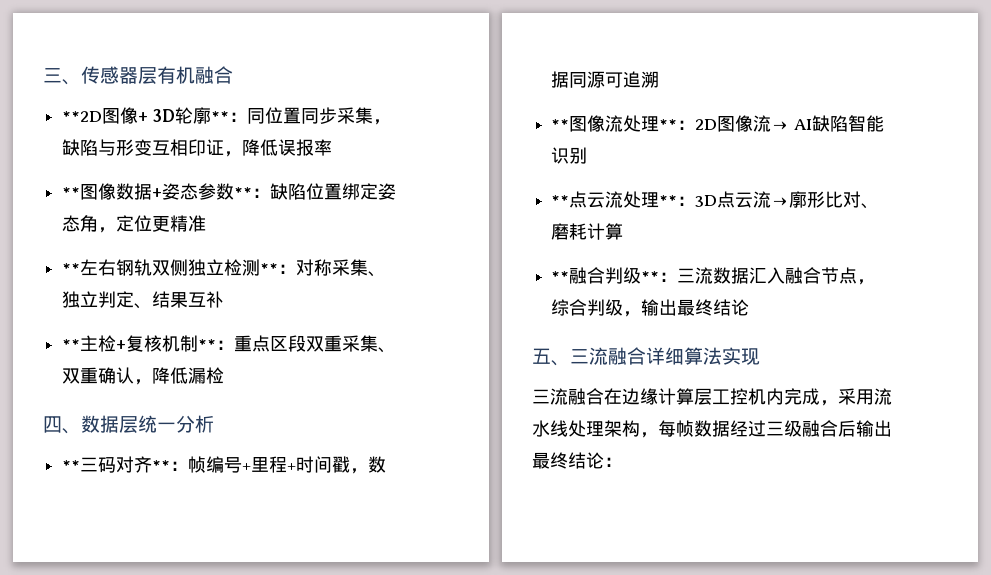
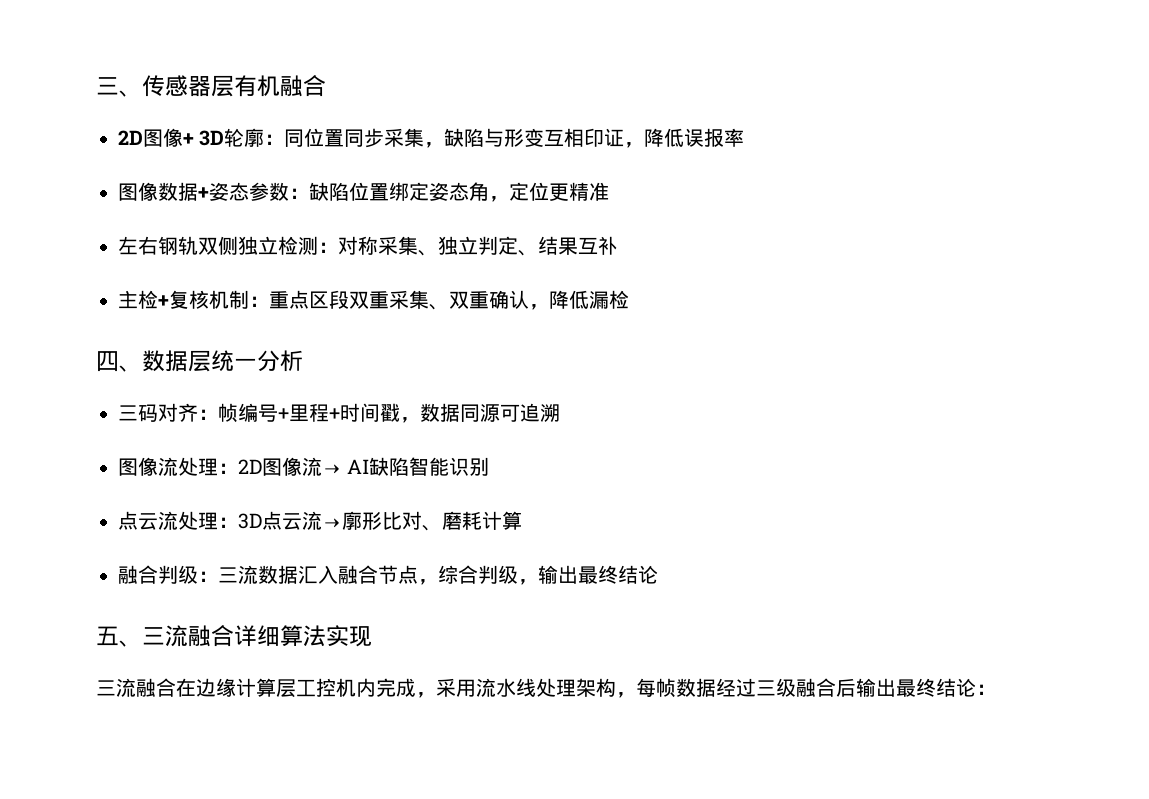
[62,111,103,122] **2D -> [118,130,143,145] 2D
[210,111,229,122] ** -> (265, 137) none
[62,187,81,198] ** -> (745, 137) none
[234,187,253,198] ** -> (289, 191) none
[62,263,81,274] ** -> (609, 191) none
[260,263,279,274] ** -> (318, 245) none
[62,339,81,350] ** -> (618, 245) none
[198,339,217,350] ** -> (249, 299) none
[62,460,81,471] ** -> (303, 361) none
[152,460,171,471] ** -> (198, 412) none
[551,119,570,130] ** -> (560, 413) none
[659,119,678,130] ** -> (218, 467) none
[551,195,570,206] ** -> (490, 466) none
[659,195,678,206] ** -> (218, 521) none
[551,271,570,282] ** -> (522, 520) none
[641,271,660,282] ** -> (198, 574) none

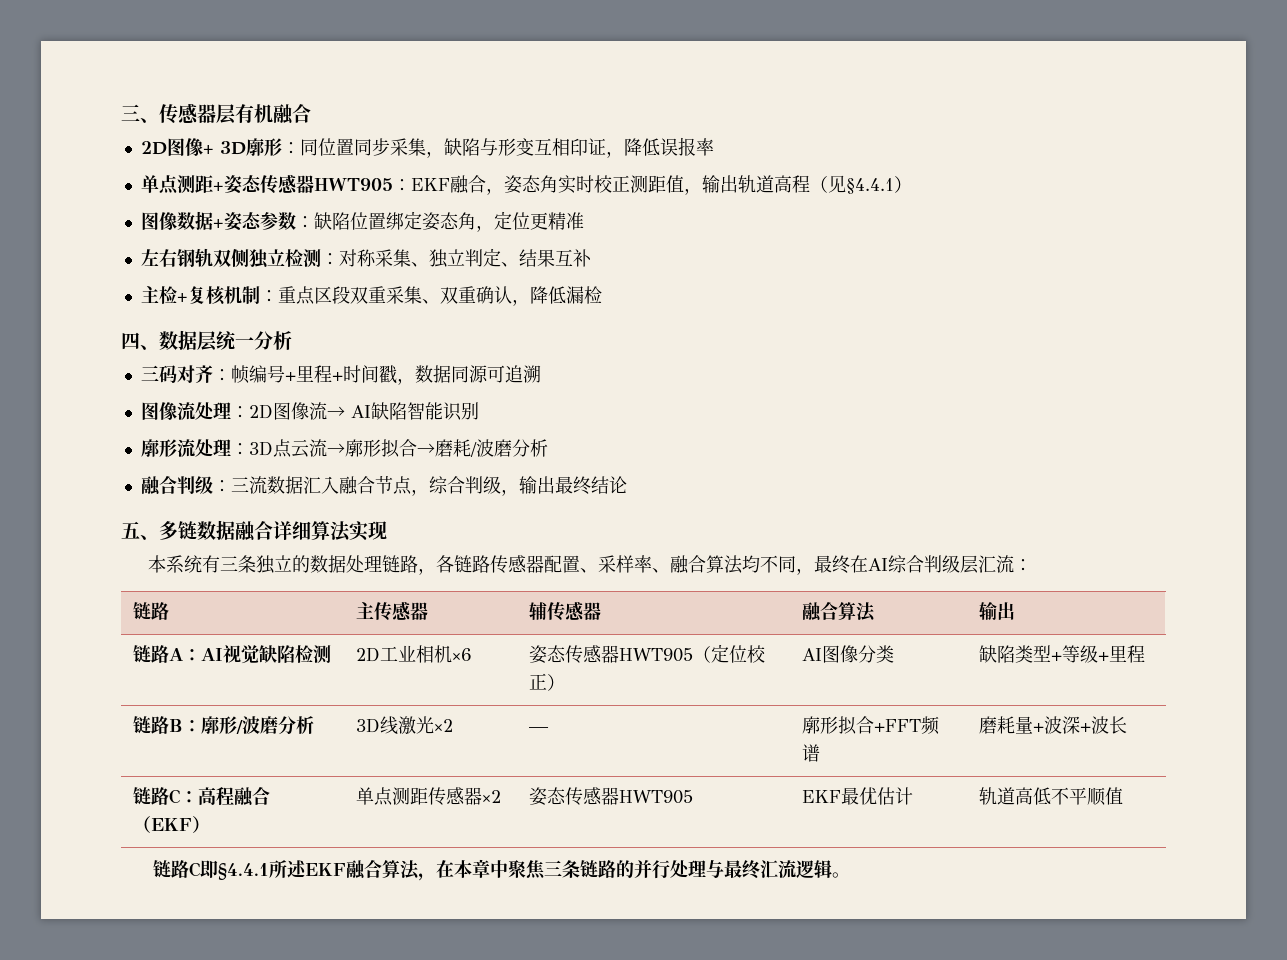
[224,128,265,147] 轮廓 -> [245,138,282,156] 廓形
(745, 137) none -> [140,174,912,195] // 单点测距+姿态传感器HWT905：EKF融合，姿态角实时校正测距值，输出轨道高程（见§4.4.1）
[118,511,158,530] 点云 -> [140,439,177,457] 廓形
[382,511,522,531] 比对、磨耗计算 -> [380,439,548,458] 拟合→磨耗/波磨分析
[142,625,188,647] 三流 -> [159,520,235,540] 多链数据
[96,678,996,698] 三流融合在边缘计算层工控机内完成，采用流水线处理架构，每帧数据经过三级融合后输出最终结论： -> [147,555,1032,575] [133,602,170,620] [356,601,429,621] [529,601,602,621] [802,602,877,622] [979,601,1016,620] [133,644,332,664] [356,645,473,663] [529,644,767,664] [529,673,566,691] [802,645,895,663] [979,645,1146,663] [133,716,315,735] [356,716,454,735] [529,727,550,732] [802,716,941,735] [802,744,821,762] [979,716,1128,734] [133,787,271,807] [133,815,211,833] [356,787,502,806] [529,787,694,806] [802,787,914,805] [979,787,1124,806] [153,859,851,881] 本系统有三条独立的数据处理链路，各链路传感器配置、采样率、融合算法均不同，最终在AI综合判级层汇流： // 链路 | 主传感器 | 辅传感器 | 融合算法 | 输出 // 链路A：AI视觉缺陷检测 | 2D工业相机×6 | 姿态传感器HWT905（定位校正） | AI图像分类 | 缺陷类型+等级+里程 // 链路B：廓形/波磨分析 | 3D线激光×2 | — | 廓形拟合+FFT频谱 | 磨耗量+波深+波长 // 链路C：高程融合（EKF） | 单点测距传感器×2 | 姿态传感器HWT905 | EKF最优估计 | 轨道高低不平顺值 // 链路C即§4.4.1所述EKF融合算法，在本章中聚焦三条链路的并行处理与最终汇流逻辑。

